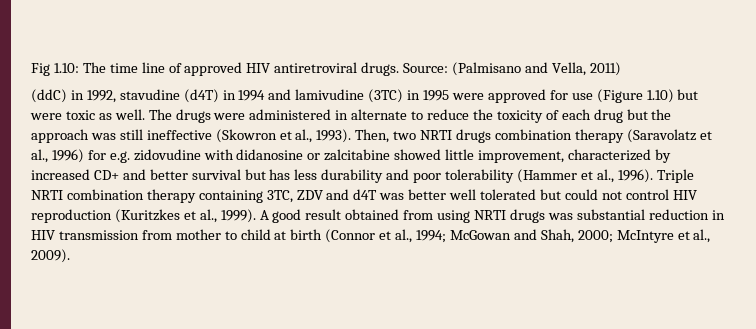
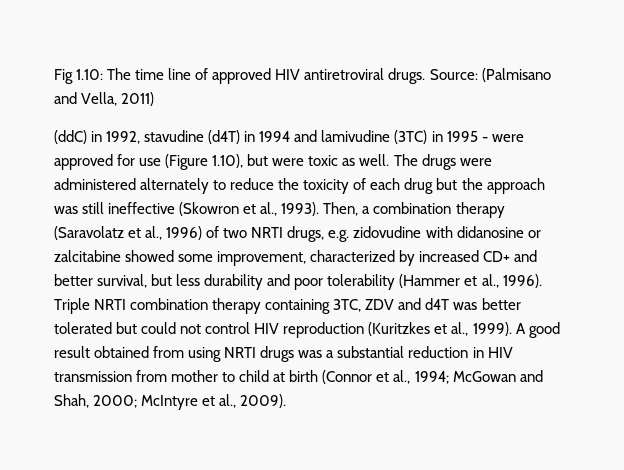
(450, 95) none -> [481,137,488,142] -
[646,89,674,103] 1.10) -> [212,154,244,168] 1.10),
[335,109,408,120] in alternate -> [140,178,210,194] alternately
[393,129,492,143] two NRTI drugs -> [362,206,371,214] a
[87,150,106,160] for -> [206,226,325,242] of two NRTI drugs,
[445,149,475,160] little -> [178,254,214,262] some
[191,169,291,180] survival but has -> [97,274,173,288] survival, but
[449,189,477,200] well -> (521, 304) none
(573, 216) none -> [326,350,335,358] a

